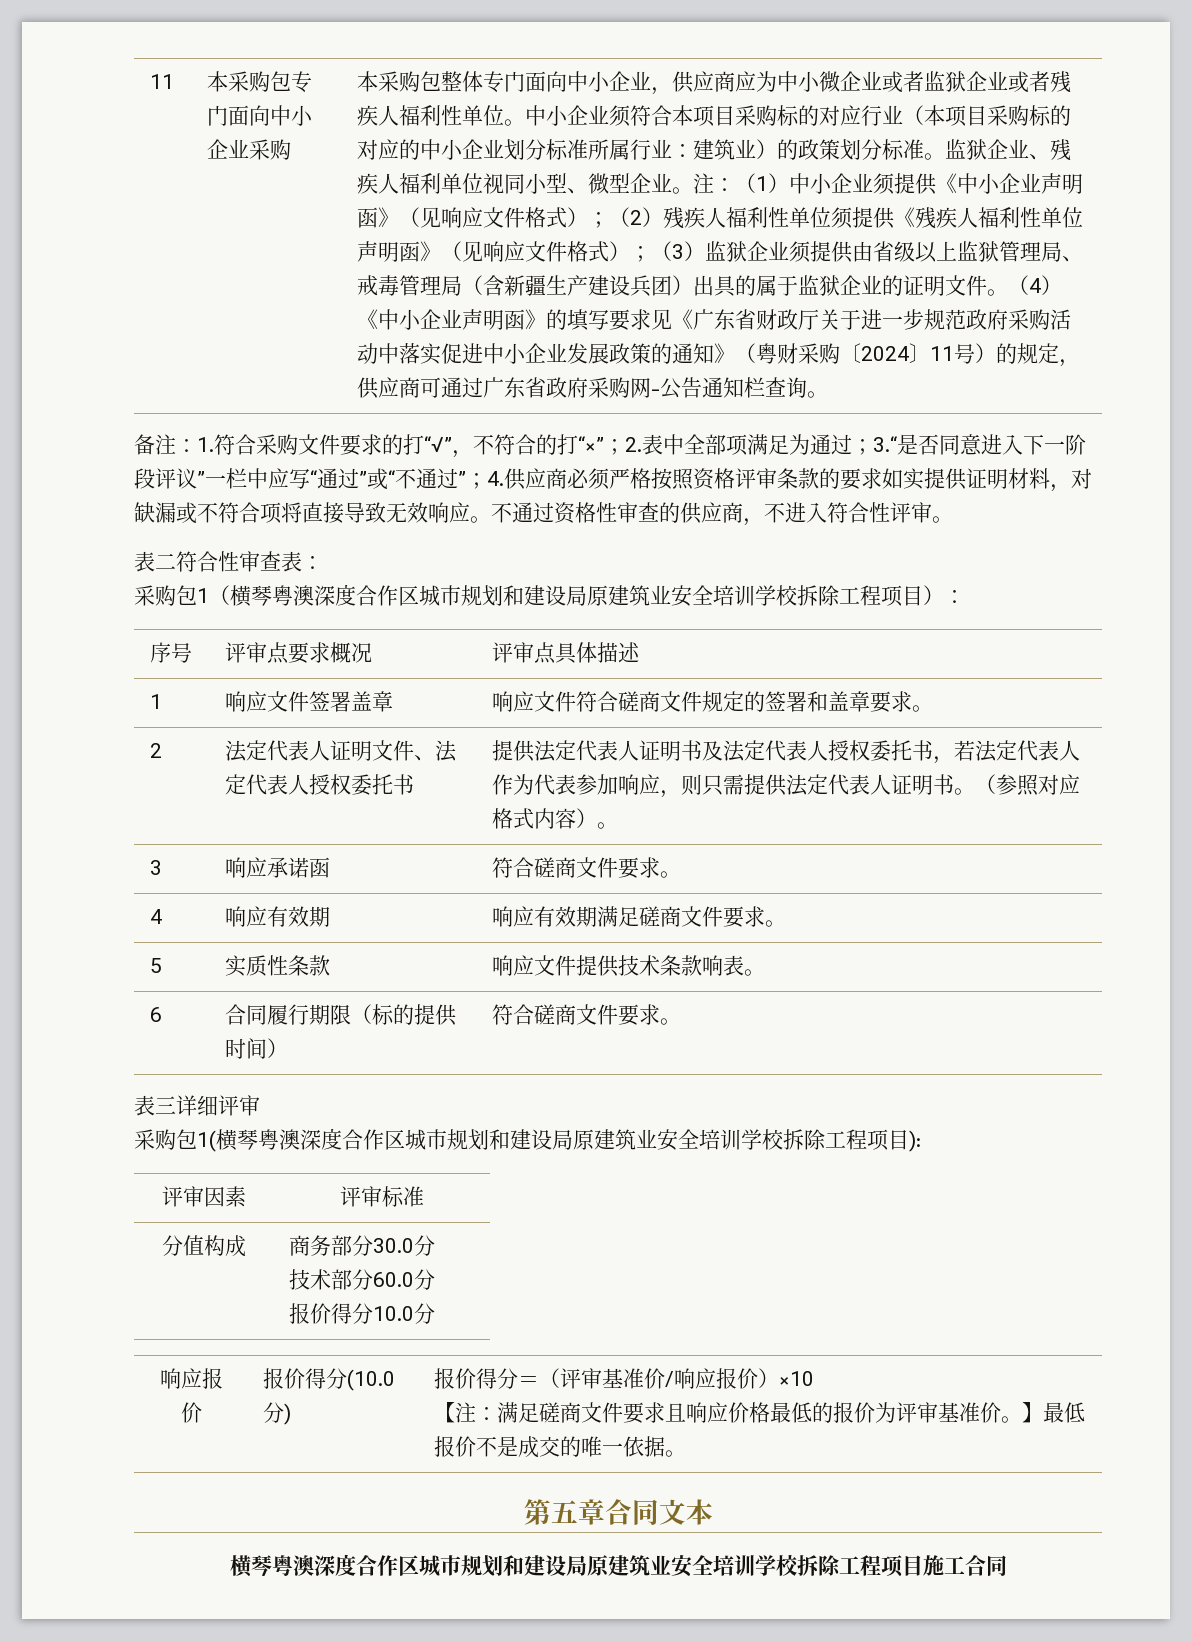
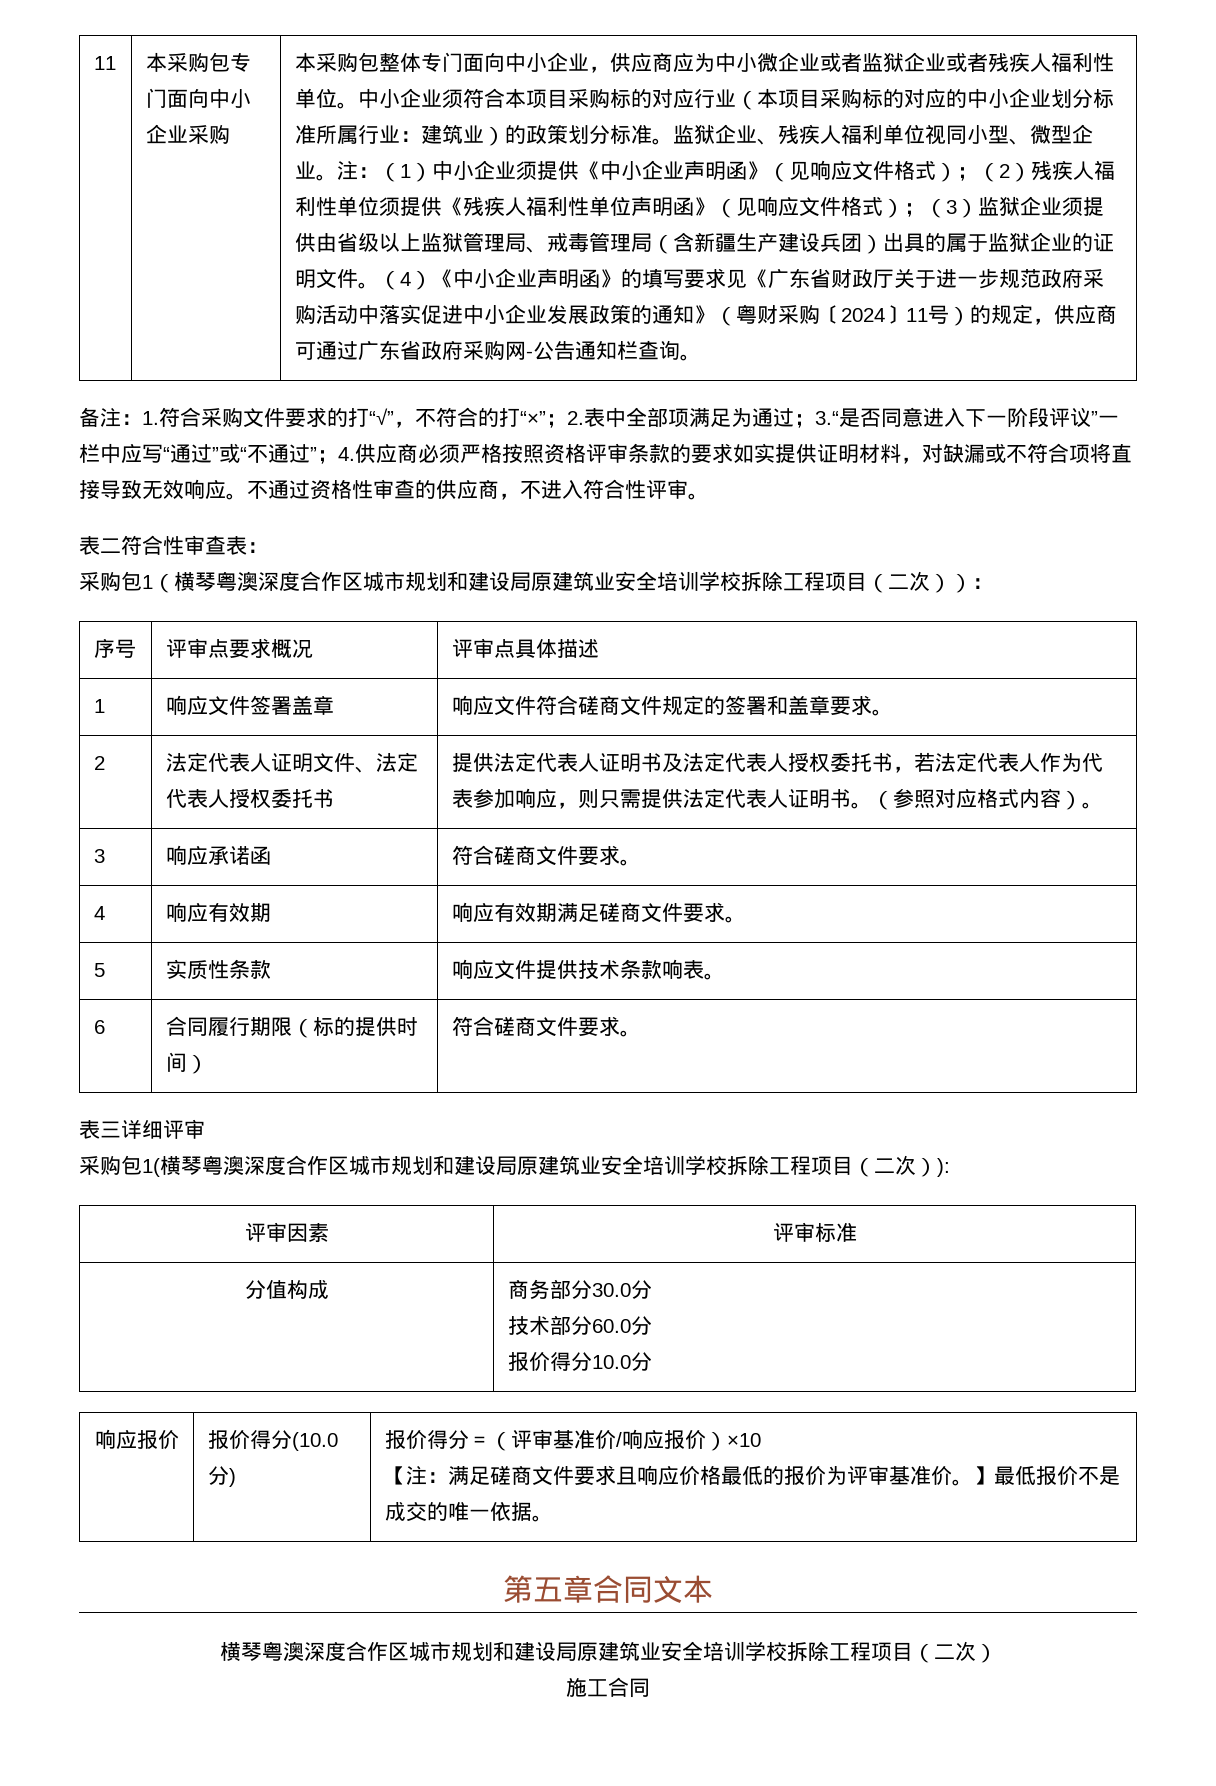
(923, 596) none -> [867,571,951,593] （二次）
(909, 1140) none -> [853,1155,937,1177] （二次）
(923, 1565) none -> [912,1641,997,1663] （二次） //

